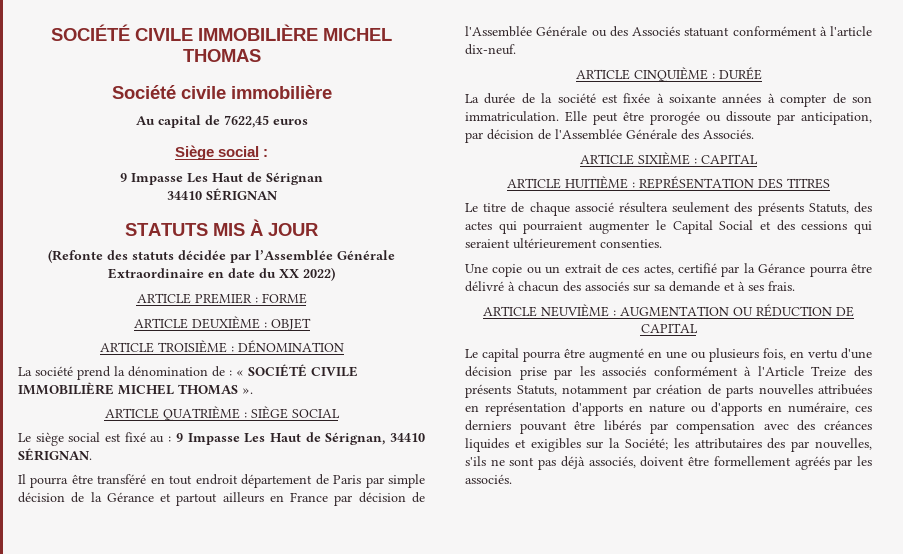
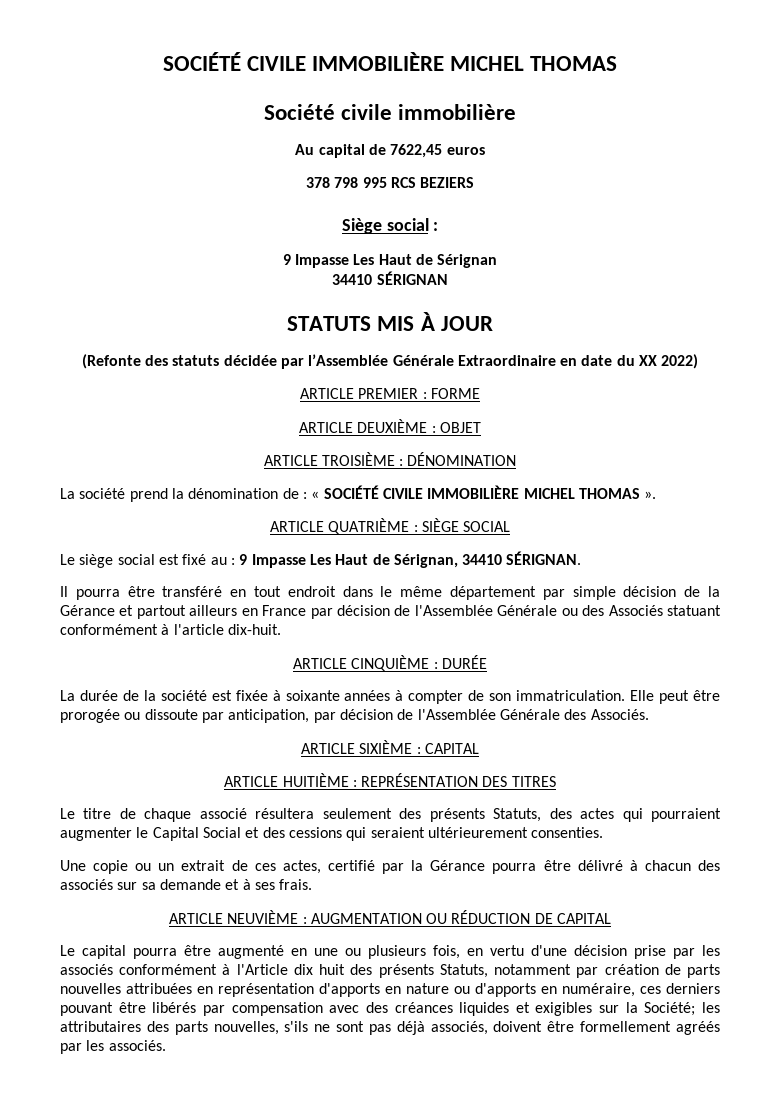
(308, 122) none -> [305,177,475,188] // 378 798 995 RCS BEZIERS
[241,474,362,488] département de Paris -> [342,586,537,600] dans le même département
[465,44,516,55] dix-neuf. -> [227,624,281,635] dix-huit.
[811,366,847,377] Treize -> [293,964,346,975] dix huit
[791,441,810,452] par -> [174,1021,208,1035] parts

